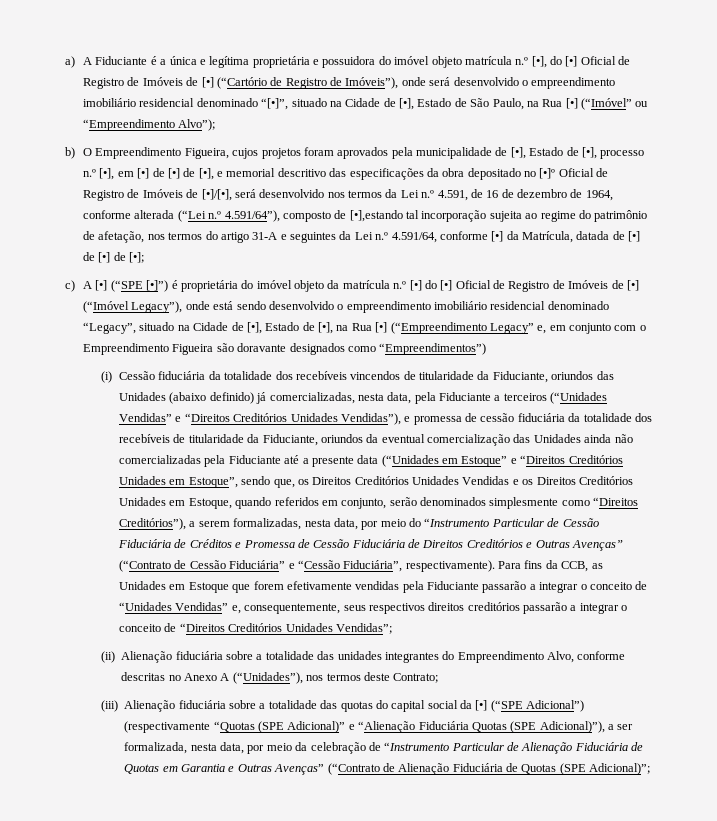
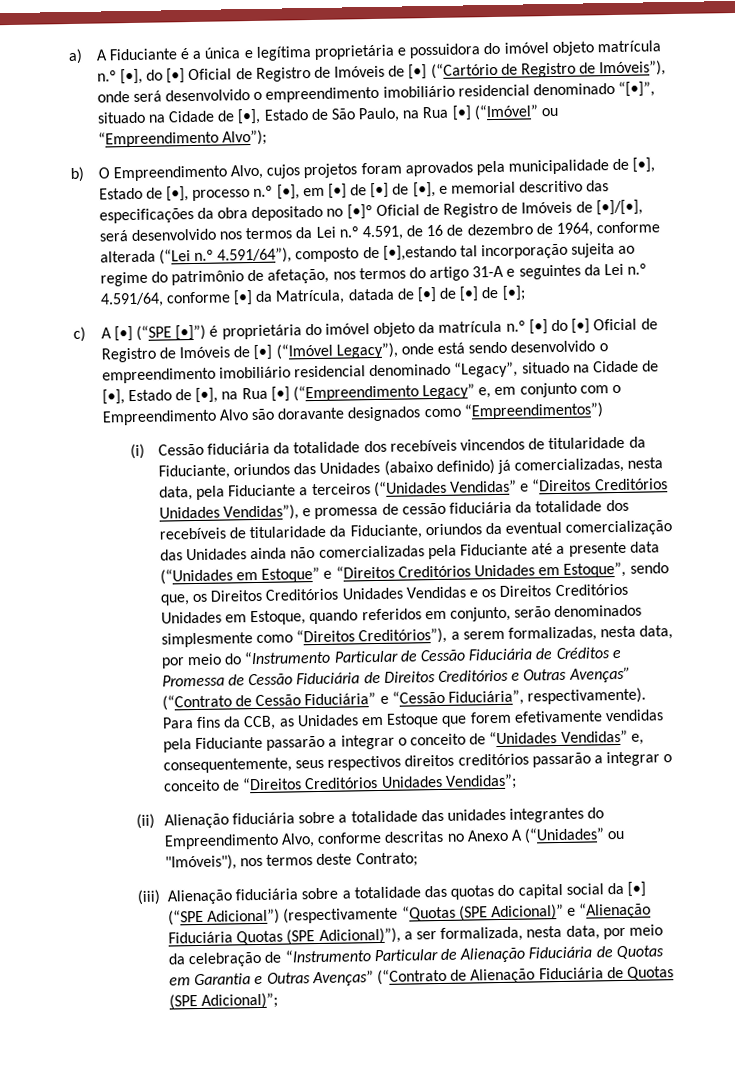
[184,148,229,159] Figueira, -> [230,164,264,180] Alvo,
[172,344,214,355] Figueira -> [218,409,248,421] Alvo
[232,672,303,684] (“Unidades”), -> [524,827,625,844] [164,854,237,871] (“Unidades” ou "Imóveis"),

